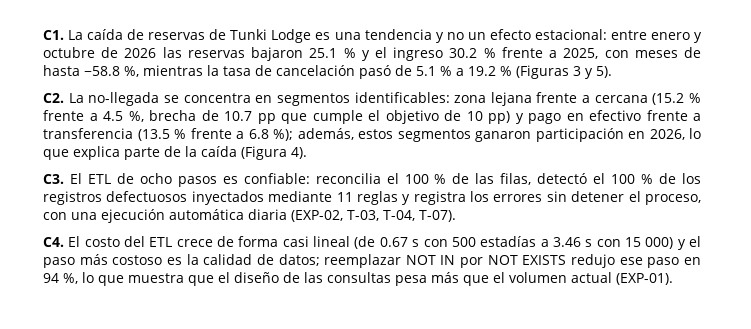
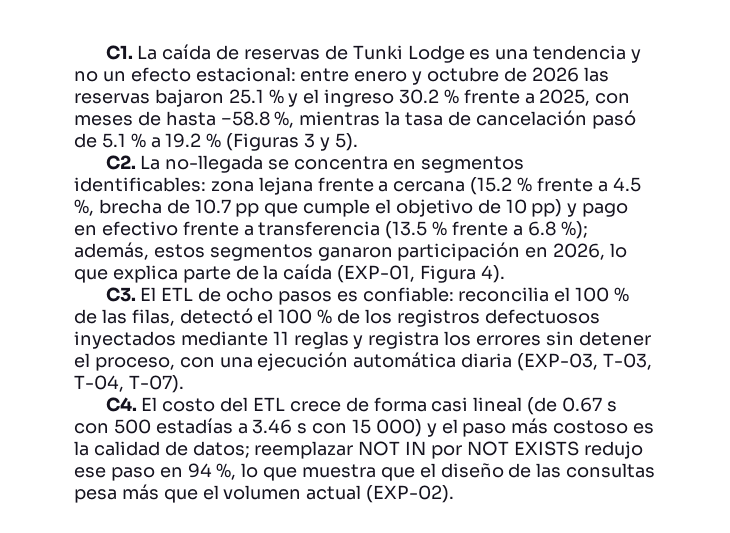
[241,146,287,160] (Figura -> [337,265,477,283] (EXP-01, Figura
[291,210,343,222] (EXP-02, -> [517,353,599,371] (EXP-03,
[616,273,673,285] (EXP-01). -> [366,485,455,503] (EXP-02).

